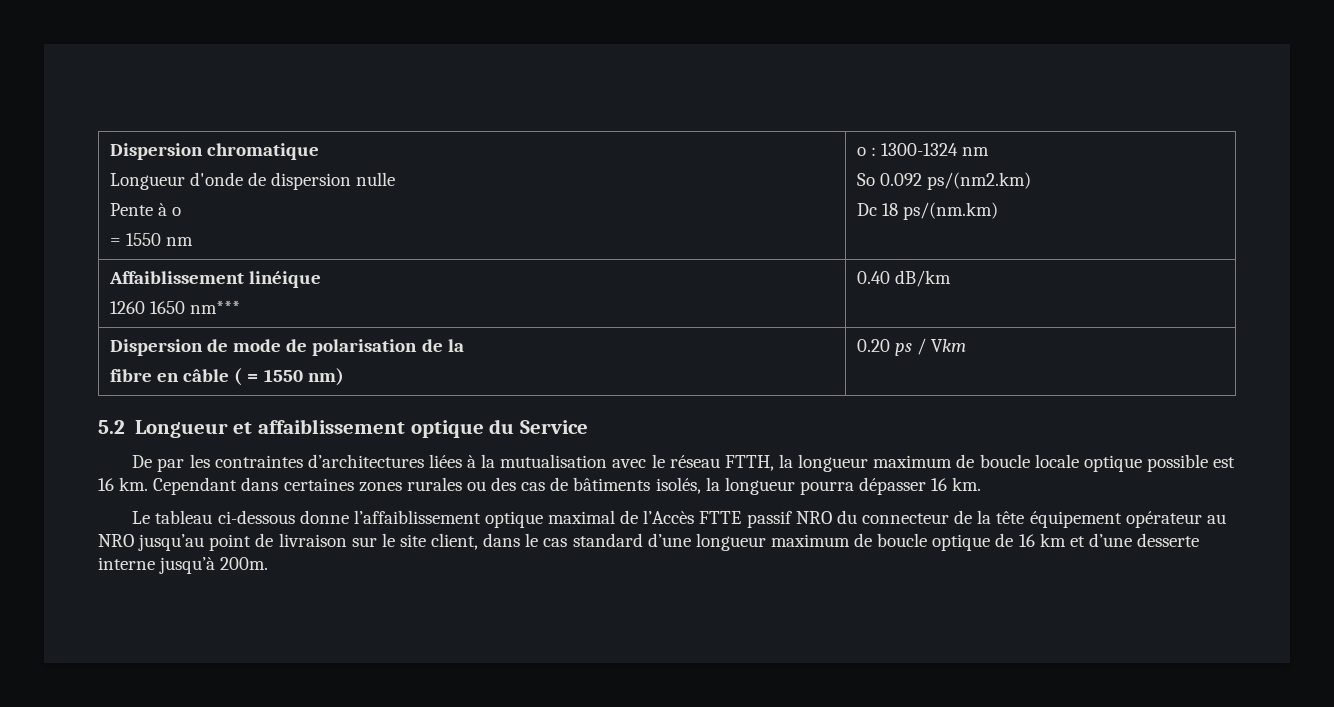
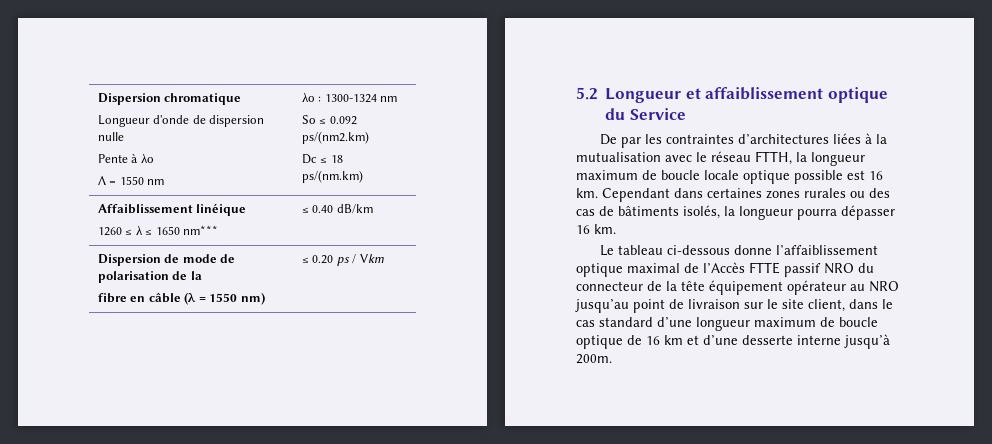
[172,207,182,216] o // -> [140,154,154,164] [97,176,106,185] λo // Λ
[856,147,866,156] o -> [301,93,315,103] λo
(875, 179) none -> [319,118,327,124] ≤
(877, 209) none -> [320,157,328,163] ≤
(145, 307) none -> [125,226,153,236] ≤ λ ≤
(241, 307) none -> [301,207,309,213] ≤
[234,368,243,386] ( -> [184,292,197,305] (λ
(344, 377) none -> [301,257,309,263] ≤

